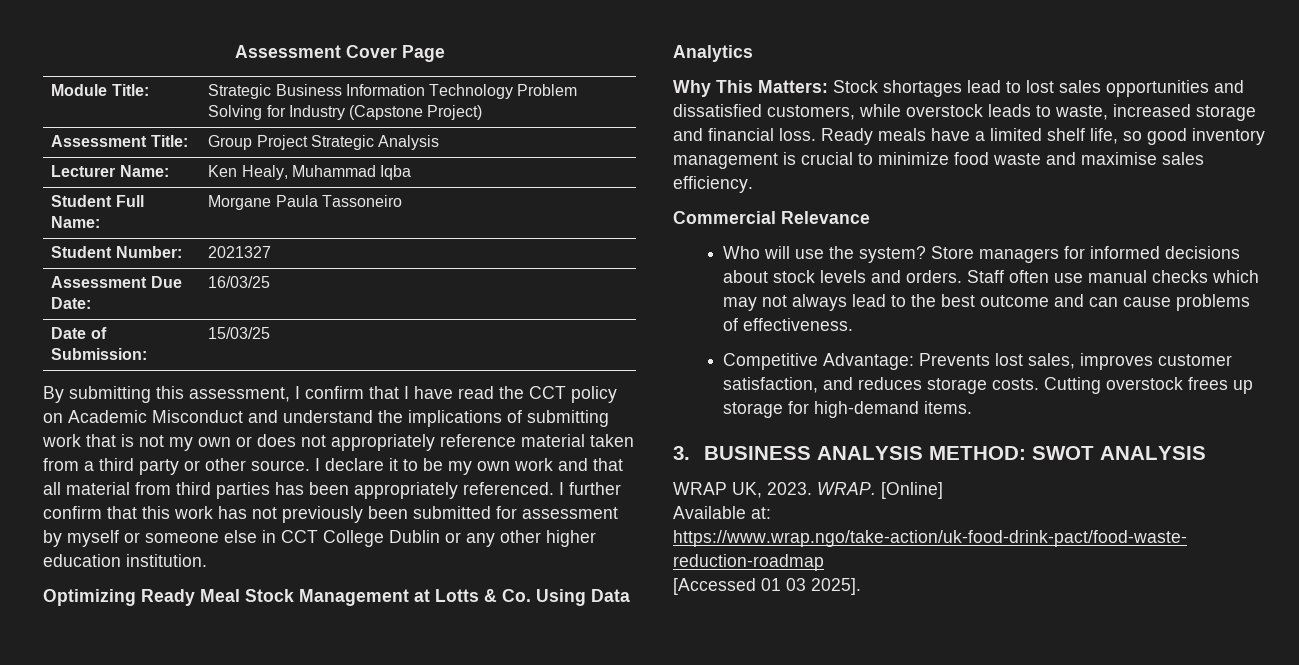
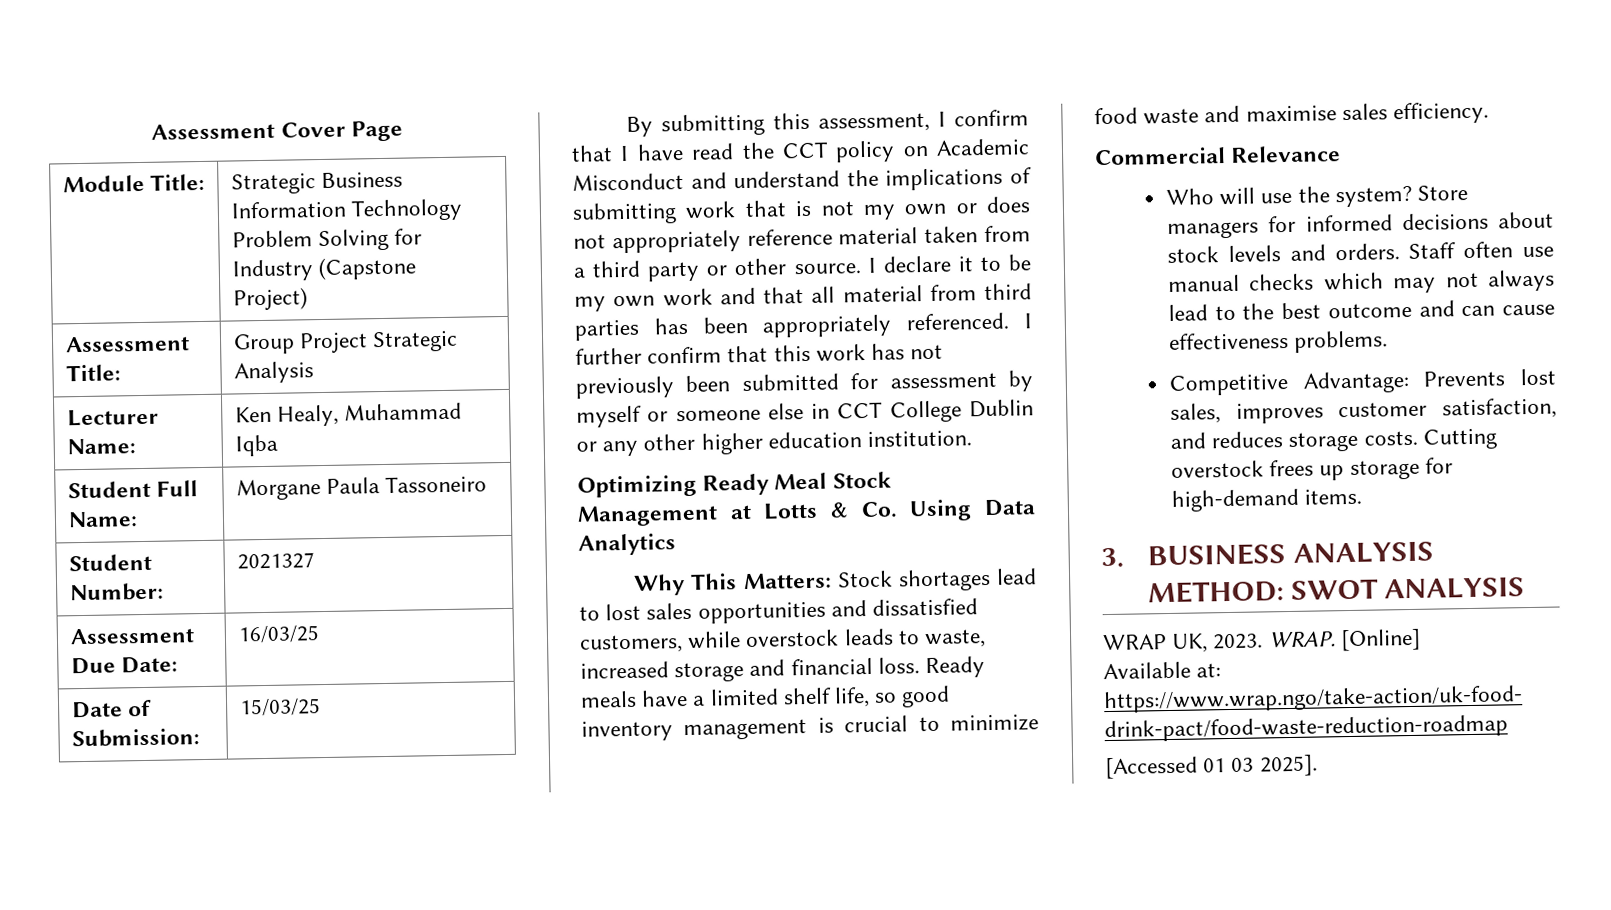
[1176,294,1251,311] [723,318,854,331] problems of effectiveness. -> [1169,330,1389,353] effectiveness problems.

